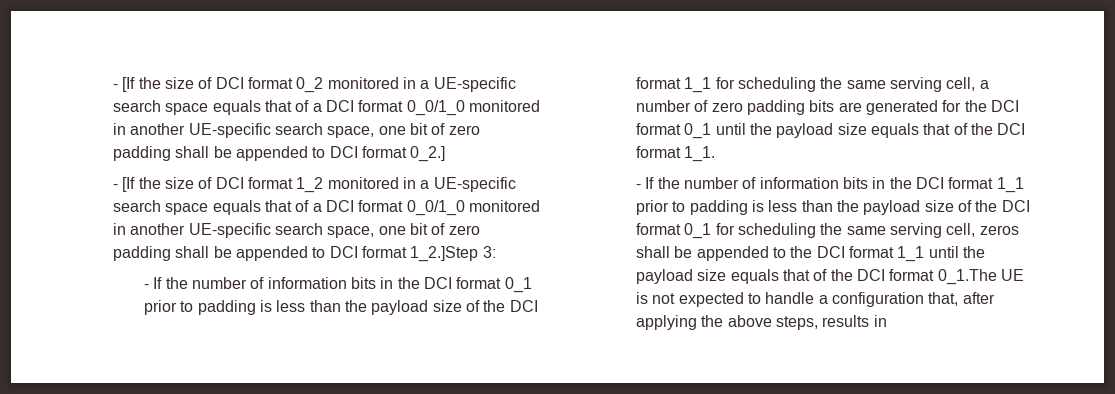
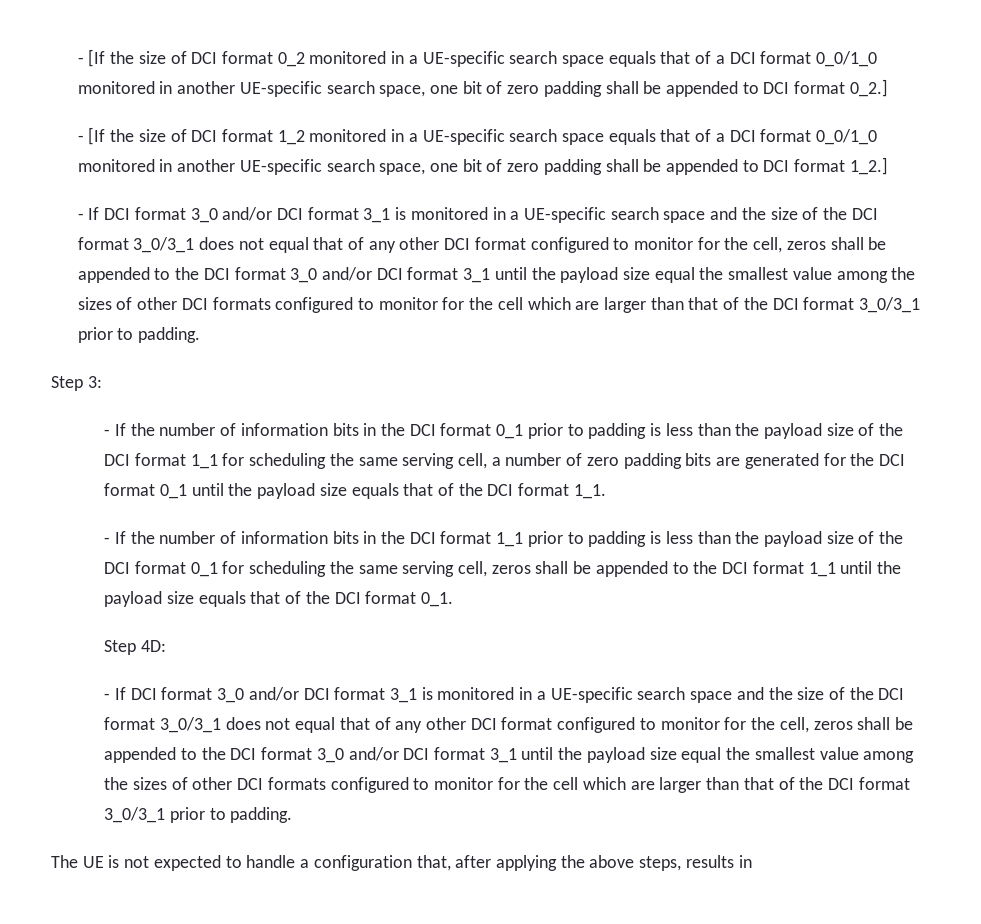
[410,246,479,262] 1_2.]Step -> [849,157,888,175] [77,207,878,223] [77,237,887,253] [77,267,916,283] [77,297,921,313] [77,327,201,343] [51,376,83,391] 1_2.] // - If DCI format 3_0 and/or DCI format 3_1 is monitored in a UE-specific search space and the size of the DCI format 3_0/3_1 does not equal that of any other DCI format configured to monitor for the cell, zeros shall be appended to the DCI format 3_0 and/or DCI format 3_1 until the payload size equal the smallest value among the sizes of other DCI formats configured to monitor for the cell which are larger than that of the DCI format 3_0/3_1 prior to padding. // Step
[937,269,997,285] 0_1.The -> [421,592,454,607] [104,640,166,655] [104,687,905,703] [104,717,913,733] [104,747,915,763] [104,777,910,793] [104,807,293,823] [51,855,78,868] 0_1. // Step 4D: // - If DCI format 3_0 and/or DCI format 3_1 is monitored in a UE-specific search space and the size of the DCI format 3_0/3_1 does not equal that of any other DCI format configured to monitor for the cell, zeros shall be appended to the DCI format 3_0 and/or DCI format 3_1 until the payload size equal the smallest value among the sizes of other DCI formats configured to monitor for the cell which are larger than that of the DCI format 3_0/3_1 prior to padding. // The

